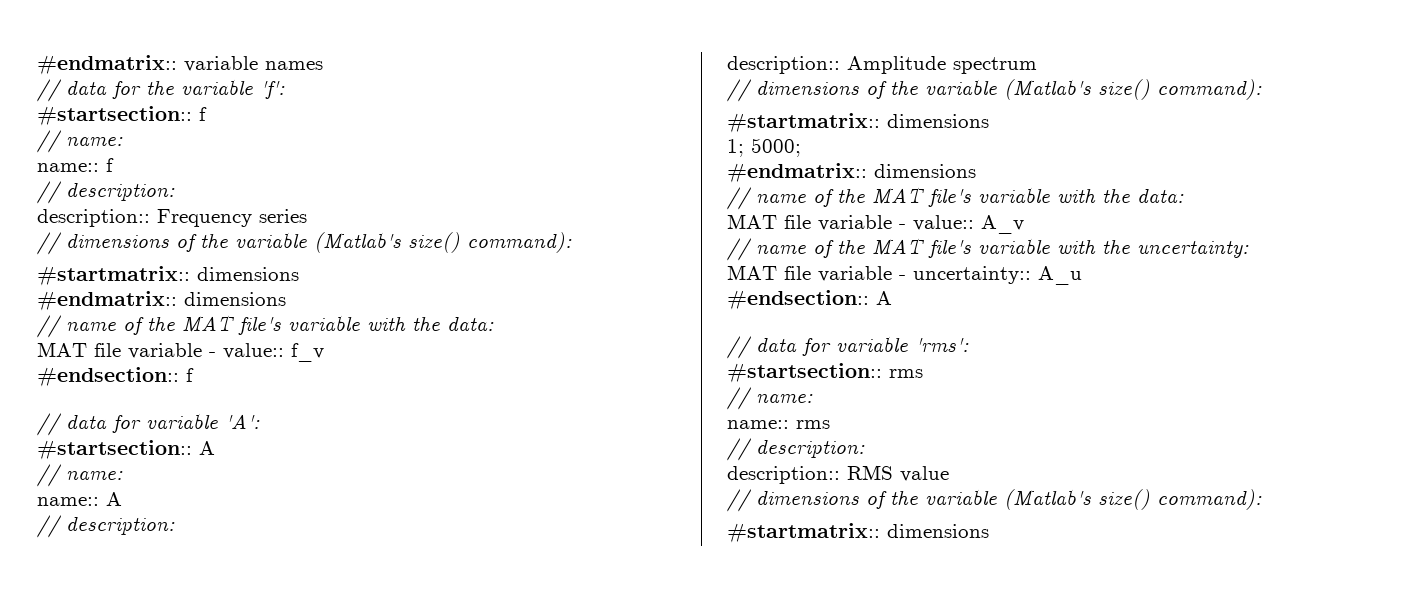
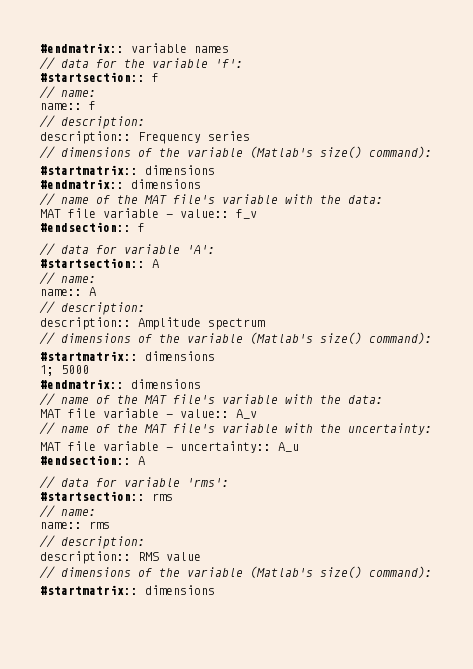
[751,138,801,157] 5000; -> [61,365,89,374] 5000

